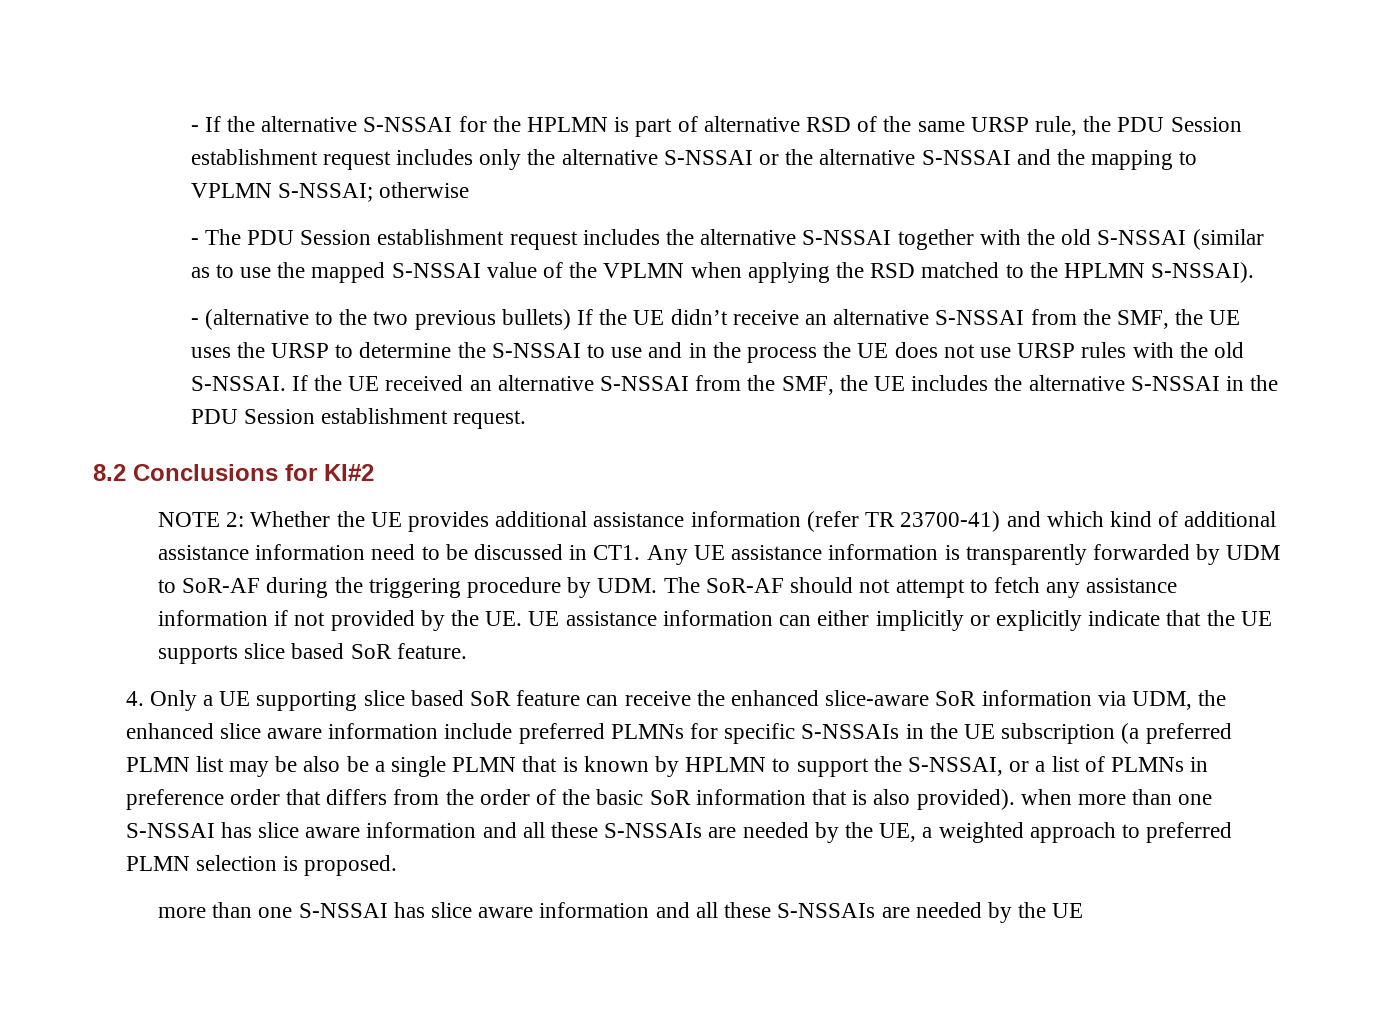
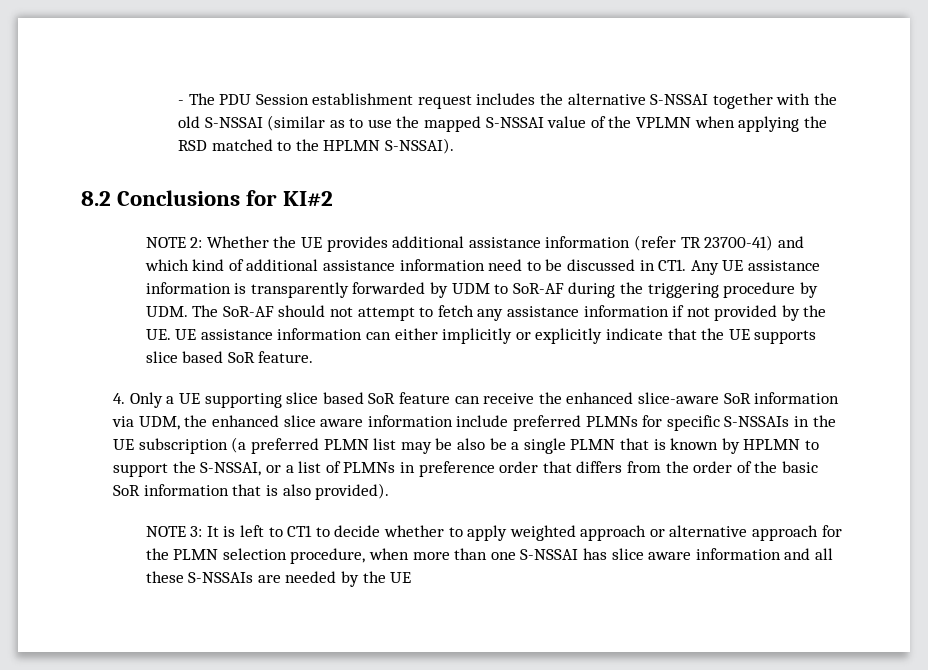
[190,116,1242,137] [190,149,1198,170] [190,182,469,202] [190,238,199,245] - If the alternative S-NSSAI for the HPLMN is part of alternative RSD of the same URSP rule, the PDU Session establishment request includes only the alternative S-NSSAI or the alternative S-NSSAI and the mapping to VPLMN S-NSSAI; otherwise // - -> [177,100,184,105] -
[190,309,1241,330] [190,342,1245,363] [190,375,1279,395] [190,408,527,429] // - (alternative to the two previous bullets) If the UE didn’t receive an alternative S-NSSAI from the SMF, the UE uses the URSP to determine the S-NSSAI to use and in the process the UE does not use URSP rules with the old S-NSSAI. If the UE received an alternative S-NSSAI from the SMF, the UE includes the alternative S-NSSAI in the PDU Session establishment request. -> (454, 146) none
(1015, 799) none -> [145,525,842,541] [145,548,366,564] // NOTE 3: It is left to CT1 to decide whether to apply weighted approach or alternative approach for the PLMN selection procedure,
[879,822,1233,843] [125,855,398,876] [157,902,1047,923] UE, a weighted approach to preferred PLMN selection is proposed. // more than one S-NSSAI has slice aware information and all these S-NSSAIs are needed by the -> (386, 577) none

